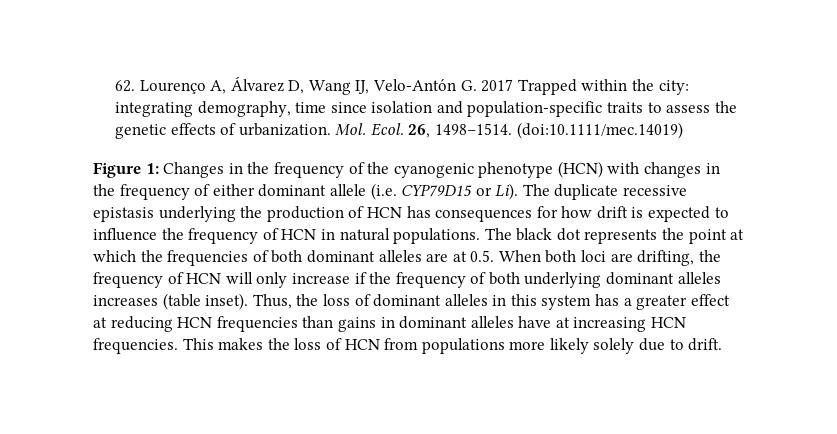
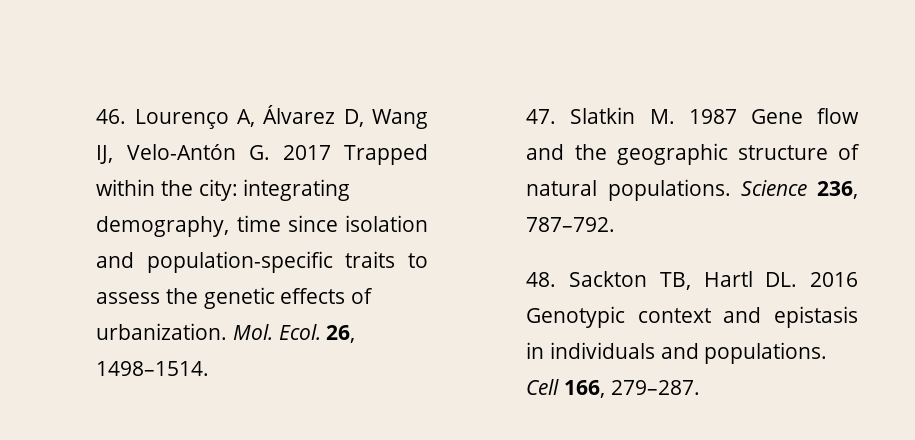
[114,80,135,92] 62. -> [96,109,127,124] 46.
[516,122,683,139] [93,161,720,178] [93,183,688,200] [93,206,729,222] [93,228,745,244] [93,250,721,266] [93,272,721,288] [93,293,730,310] [93,316,687,332] [93,338,723,354] (doi:10.1111/mec.14019) // Figure 1: Changes in the frequency of the cyanogenic phenotype (HCN) with changes in the frequency of either dominant allele (i.e. CYP79D15 or Li). The duplicate recessive epistasis underlying the production of HCN has consequences for how drift is expected to influence the frequency of HCN in natural populations. The black dot represents the point at which the frequencies of both dominant alleles are at 0.5. When both loci are drifting, the frequency of HCN will only increase if the frequency of both underlying dominant alleles increases (table inset). Thus, the loss of dominant alleles in this system has a greater effect at reducing HCN frequencies than gains in dominant alleles have at increasing HCN frequencies. This makes the loss of HCN from populations more likely solely due to drift. -> [526,107,859,124] [526,143,860,165] [526,179,858,201] [526,217,616,232] [526,271,858,290] [526,306,858,328] [526,342,828,364] [526,379,700,398] // 47. Slatkin M. 1987 Gene flow and the geographic structure of natural populations. Science 236, 787–792. // 48. Sackton TB, Hartl DL. 2016 Genotypic context and epistasis in individuals and populations. Cell 166, 279–287.

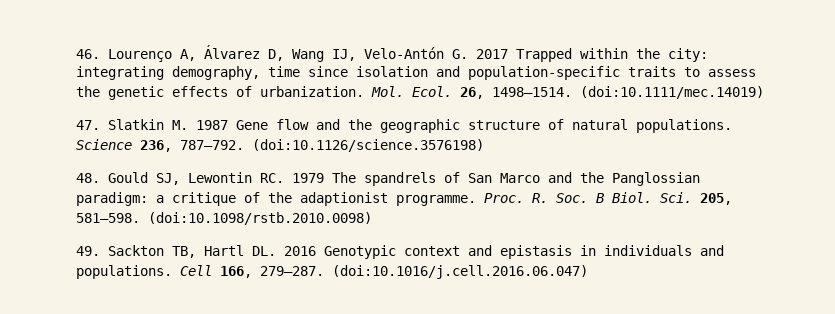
(210, 368) none -> [580,86,765,99] (doi:10.1111/mec.14019)
(616, 224) none -> [252,139,485,152] (doi:10.1126/science.3576198)
(557, 279) none -> [108,172,701,186] [76,192,733,206] [76,212,373,225] [76,246,101,256] Gould SJ, Lewontin RC. 1979 The spandrels of San Marco and the Panglossian paradigm: a critique of the adaptionist programme. Proc. R. Soc. B Biol. Sci. 205, 581–598. (doi:10.1098/rstb.2010.0098) // 49.
(700, 387) none -> [332,265,589,279] (doi:10.1016/j.cell.2016.06.047)

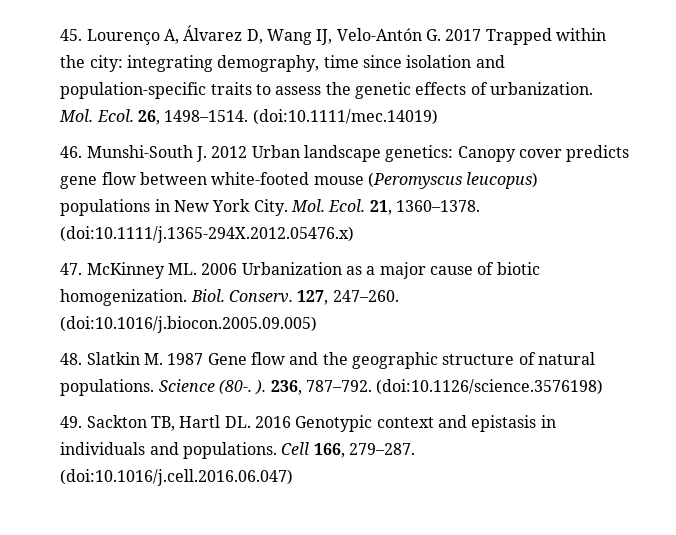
[76,49,101,59] 46. -> [60,29,83,41] 45.
[76,120,101,130] 47. -> [60,145,630,162] [60,172,539,189] [60,199,480,216] [60,226,355,243] [60,262,540,279] [60,289,399,306] [60,316,318,333] [60,353,83,365] 46. Munshi-South J. 2012 Urban landscape genetics: Canopy cover predicts gene flow between white-footed mouse (Peromyscus leucopus) populations in New York City. Mol. Ecol. 21, 1360–1378. (doi:10.1111/j.1365-294X.2012.05476.x) // 47. McKinney ML. 2006 Urbanization as a major cause of biotic homogenization. Biol. Conserv. 127, 247–260. (doi:10.1016/j.biocon.2005.09.005) // 48.
(133, 144) none -> [219,379,267,395] (80-. ).
[76,172,701,186] [76,192,733,206] [76,212,373,225] // 48. Gould SJ, Lewontin RC. 1979 The spandrels of San Marco and the Panglossian paradigm: a critique of the adaptionist programme. Proc. R. Soc. B Biol. Sci. 205, 581–598. (doi:10.1098/rstb.2010.0098) -> (604, 387) none

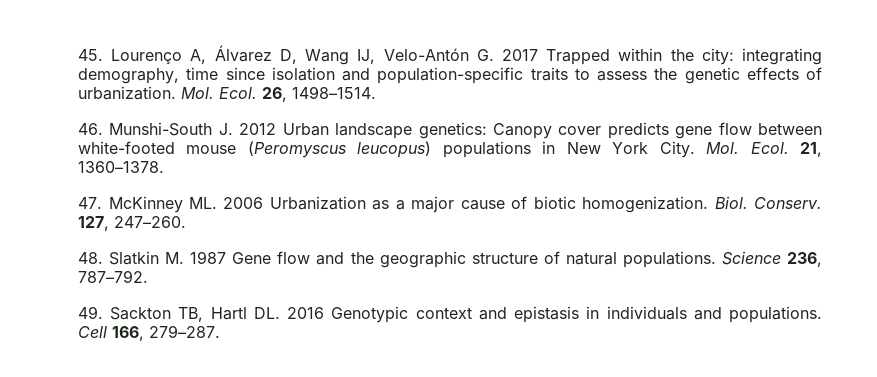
[252,109,438,125] (doi:10.1111/mec.14019) -> (377, 92) none
[60,226,355,243] (doi:10.1111/j.1365-294X.2012.05476.x) -> (165, 167) none
[60,316,318,333] (doi:10.1016/j.biocon.2005.09.005) -> (187, 222) none
[219,379,267,395] (80-. ). -> (781, 258) none
[376,379,604,395] (doi:10.1126/science.3576198) -> (149, 276) none
[60,469,294,486] (doi:10.1016/j.cell.2016.06.047) -> (221, 331) none

